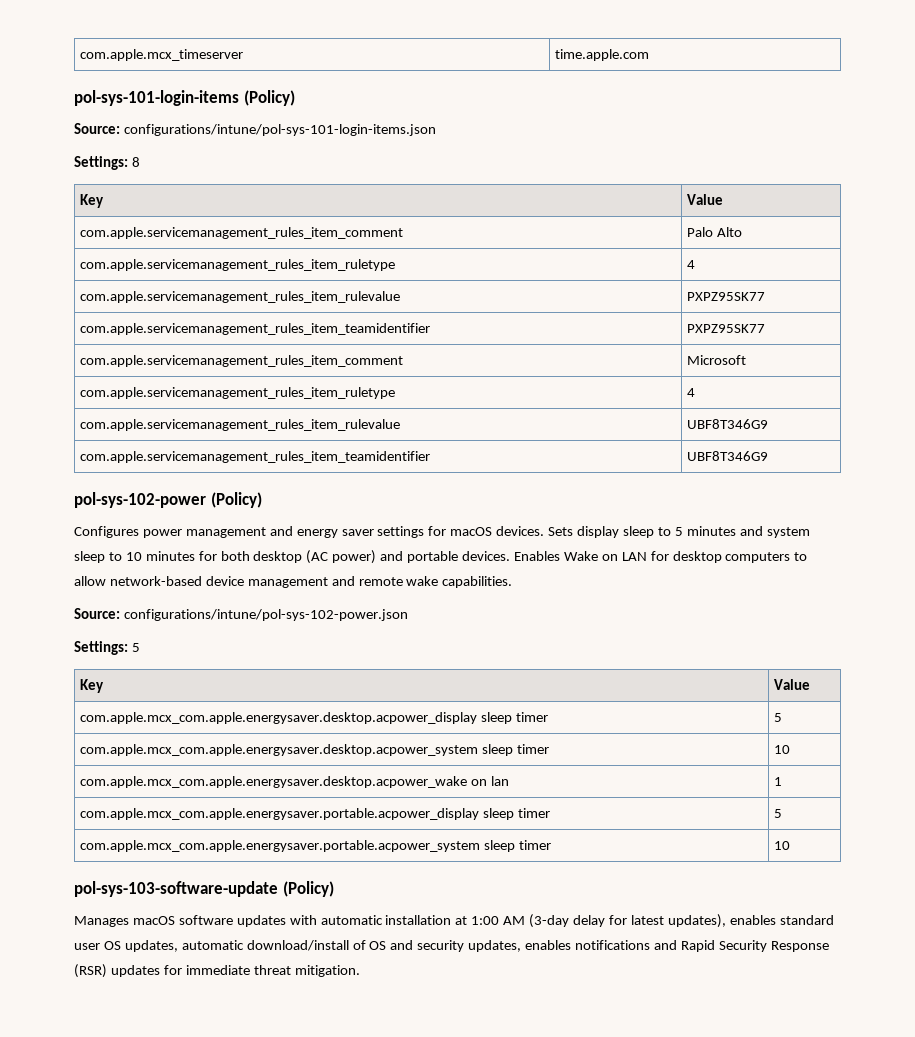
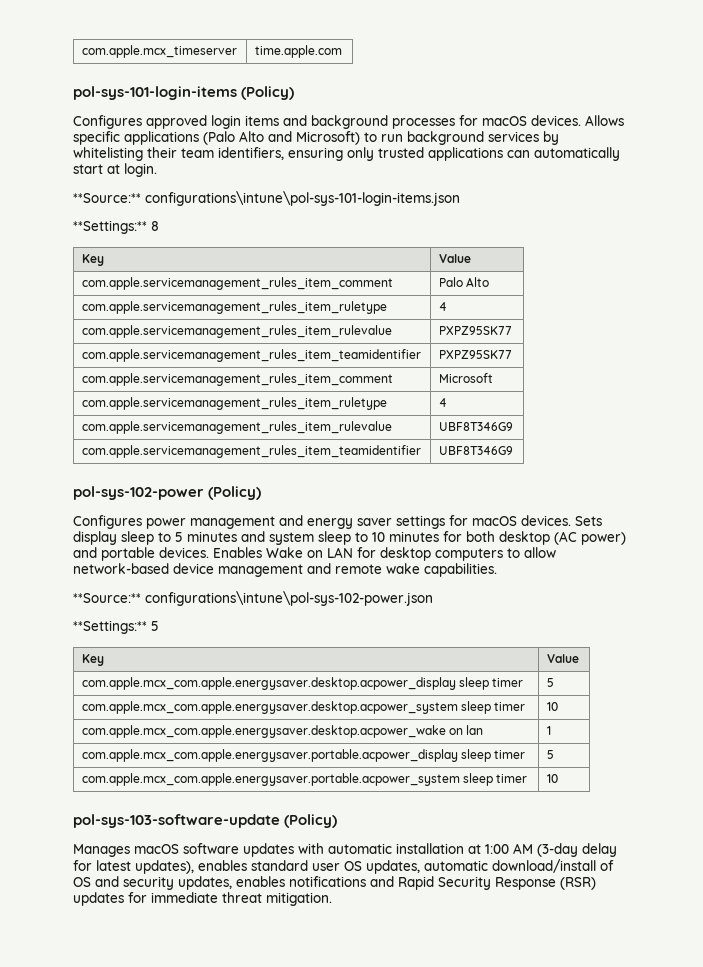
[74,123,436,136] [74,156,128,170] Source: configurations/intune/pol-sys-101-login-items.json // Settings: -> [73,115,624,129] [73,131,559,145] [73,147,620,161] [73,163,157,177] [73,191,460,206] [73,220,147,234] Configures approved login items and background processes for macOS devices. Allows specific applications (Palo Alto and Microsoft) to run background services by whitelisting their team identifiers, ensuring only trusted applications can automatically start at login. // **Source:** configurations\intune\pol-sys-101-login-items.json // **Settings:**
[74,608,408,621] [74,641,128,655] Source: configurations/intune/pol-sys-102-power.json // Settings: -> [73,591,433,606] [73,620,147,634] **Source:** configurations\intune\pol-sys-102-power.json // **Settings:**

